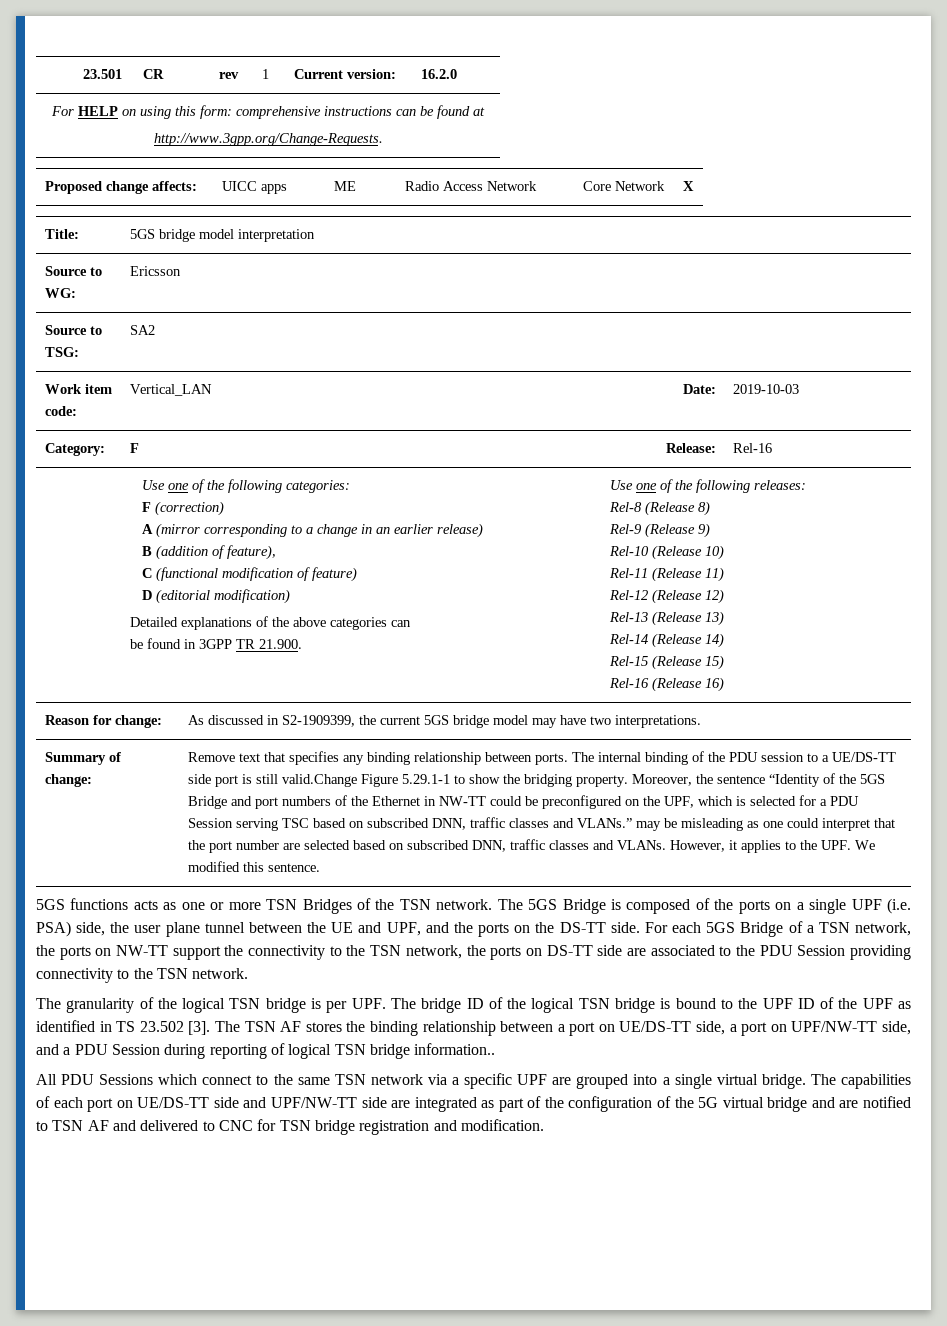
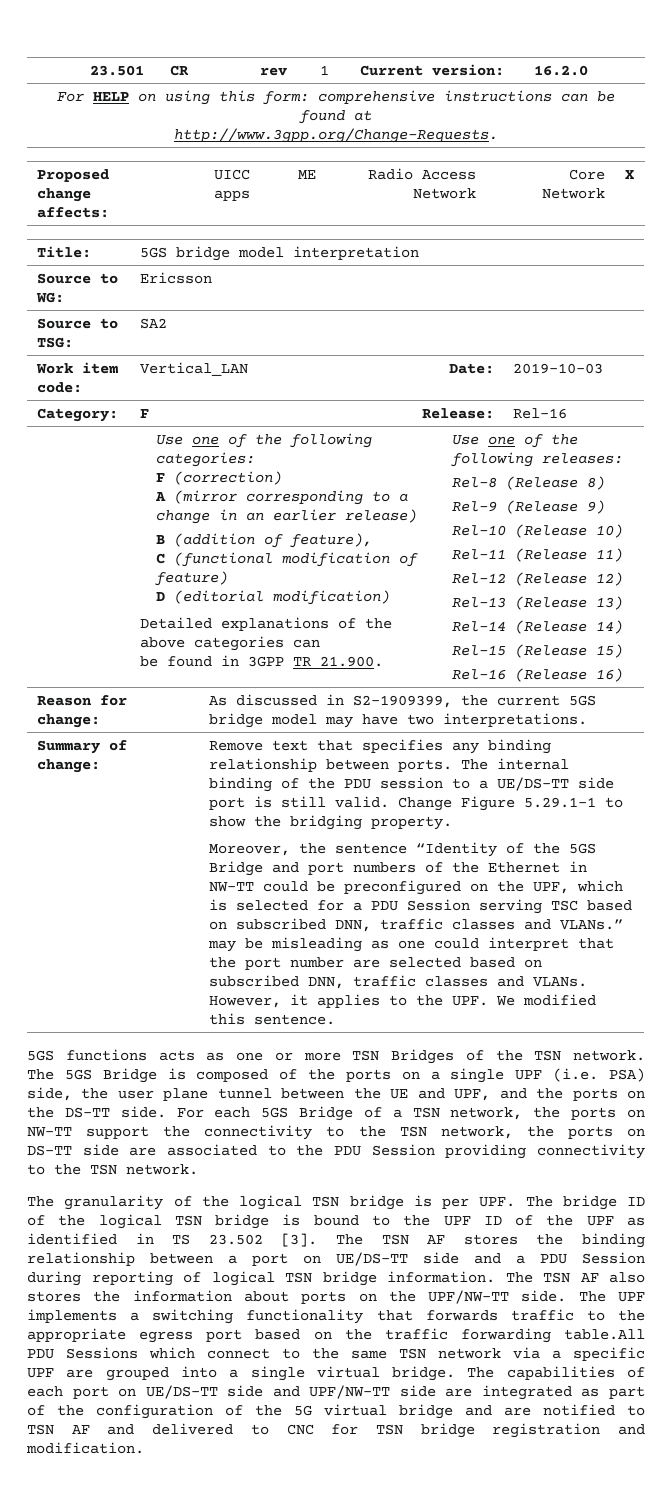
[282,774,358,787] valid.Change -> [334,796,452,811] valid. Change
(629, 781) none -> (452, 823) //
[696,1021,912,1036] side, a port on UPF/NW-TT side, -> [423,1252,459,1264] side
[414,1043,496,1055] [36,1074,57,1085] information.. // All -> [387,1271,645,1283] [27,1290,645,1304] [27,1309,645,1324] [27,1328,645,1343] information. The TSN AF also stores the information about ports on the UPF/NW-TT side. The UPF implements a switching functionality that forwards traffic to the appropriate egress port based on the traffic forwarding table.All

